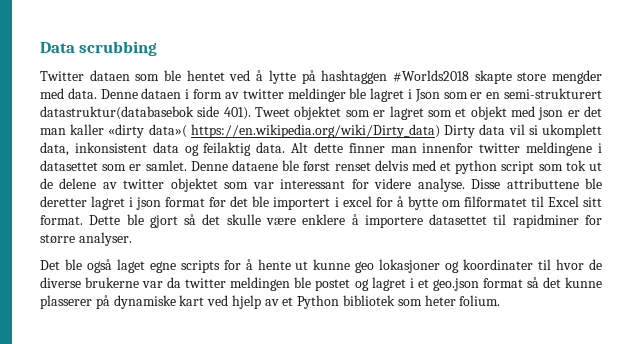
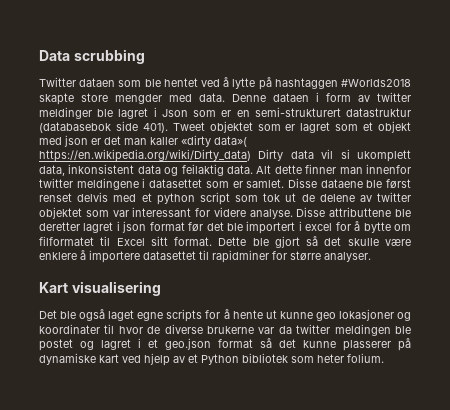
[40,106,194,120] datastruktur(databasebok -> [346,108,412,117] [39,122,111,133] datastruktur (databasebok
[190,161,228,171] Denne -> [287,178,317,188] Disse
(132, 239) none -> [39,281,161,296] // Kart visualisering

